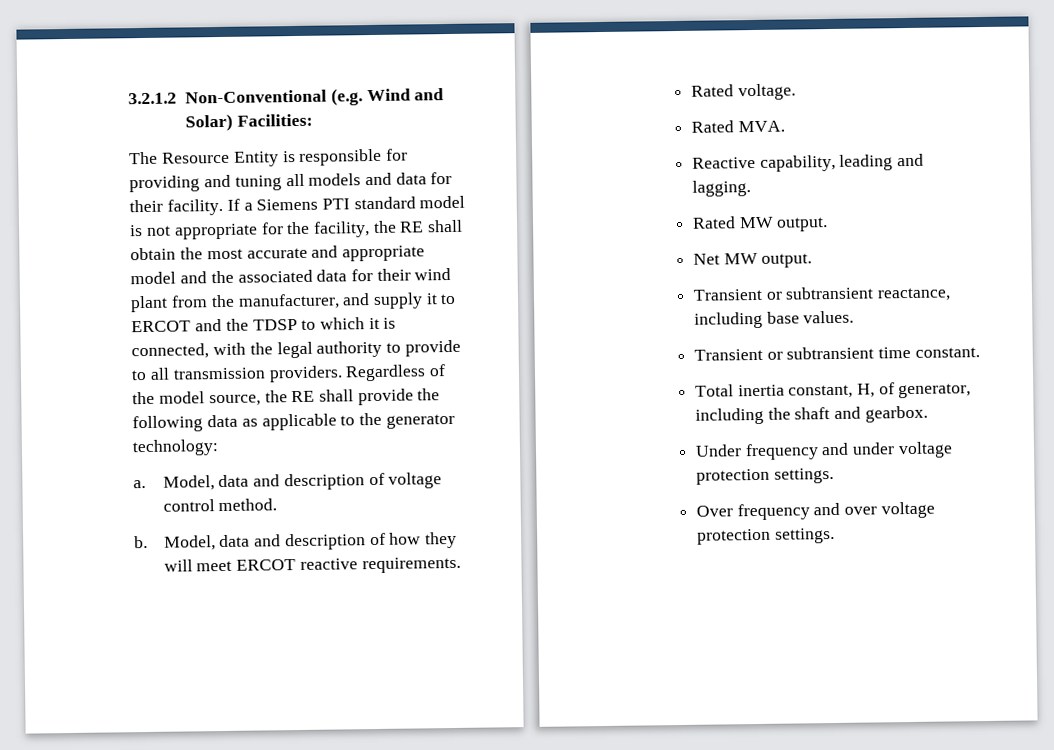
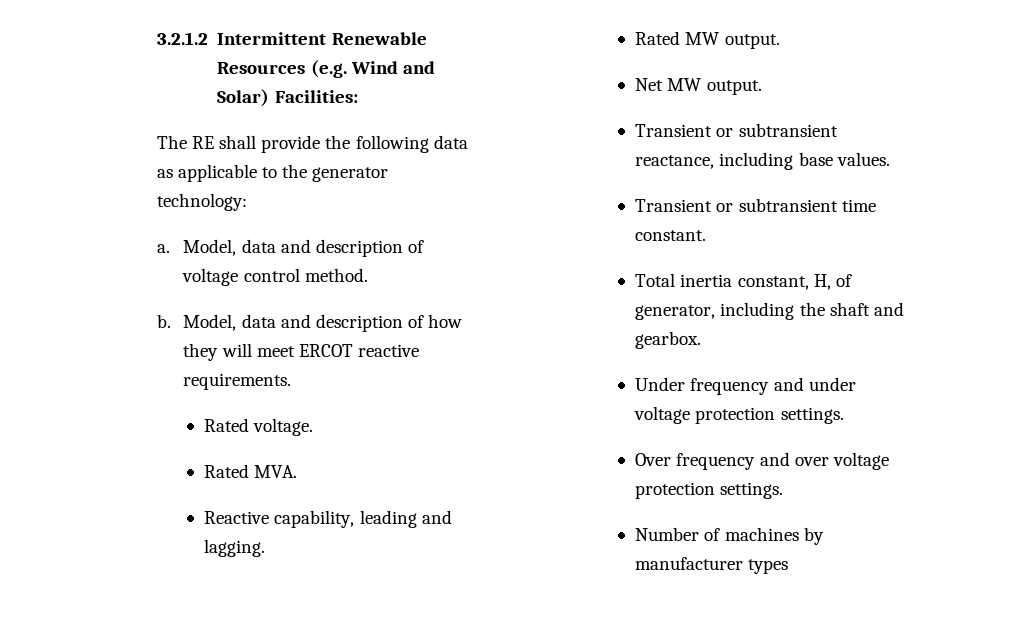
[185,89,328,104] Non-Conventional -> [217,32,427,45] [217,62,306,74] Intermittent Renewable Resources
[162,148,409,167] [129,171,453,193] [129,195,466,216] [130,219,464,240] [130,245,426,262] [130,267,452,285] [130,292,457,313] [131,317,397,333] [131,339,461,360] [131,364,447,383] [132,390,288,407] Resource Entity is responsible for providing and tuning all models and data for their facility. If a Siemens PTI standard model is not appropriate for the facility, the RE shall obtain the most accurate and appropriate model and the associated data for their wind plant from the manufacturer, and supply it to ERCOT and the TDSP to which it is connected, with the legal authority to provide to all transmission providers. Regardless of the model source, the -> (187, 142) none
(835, 535) none -> [635,527,824,545] [635,557,789,574] // Number of machines by manufacturer types

